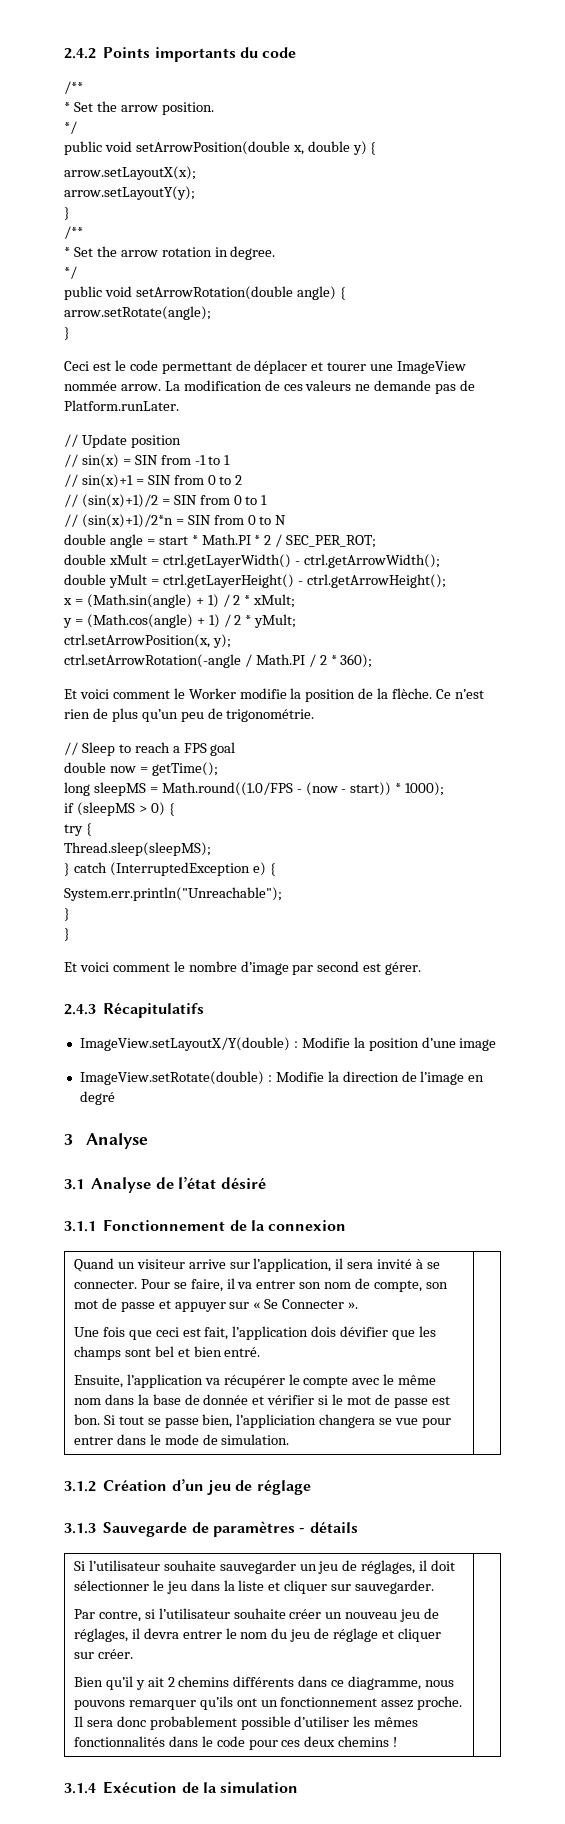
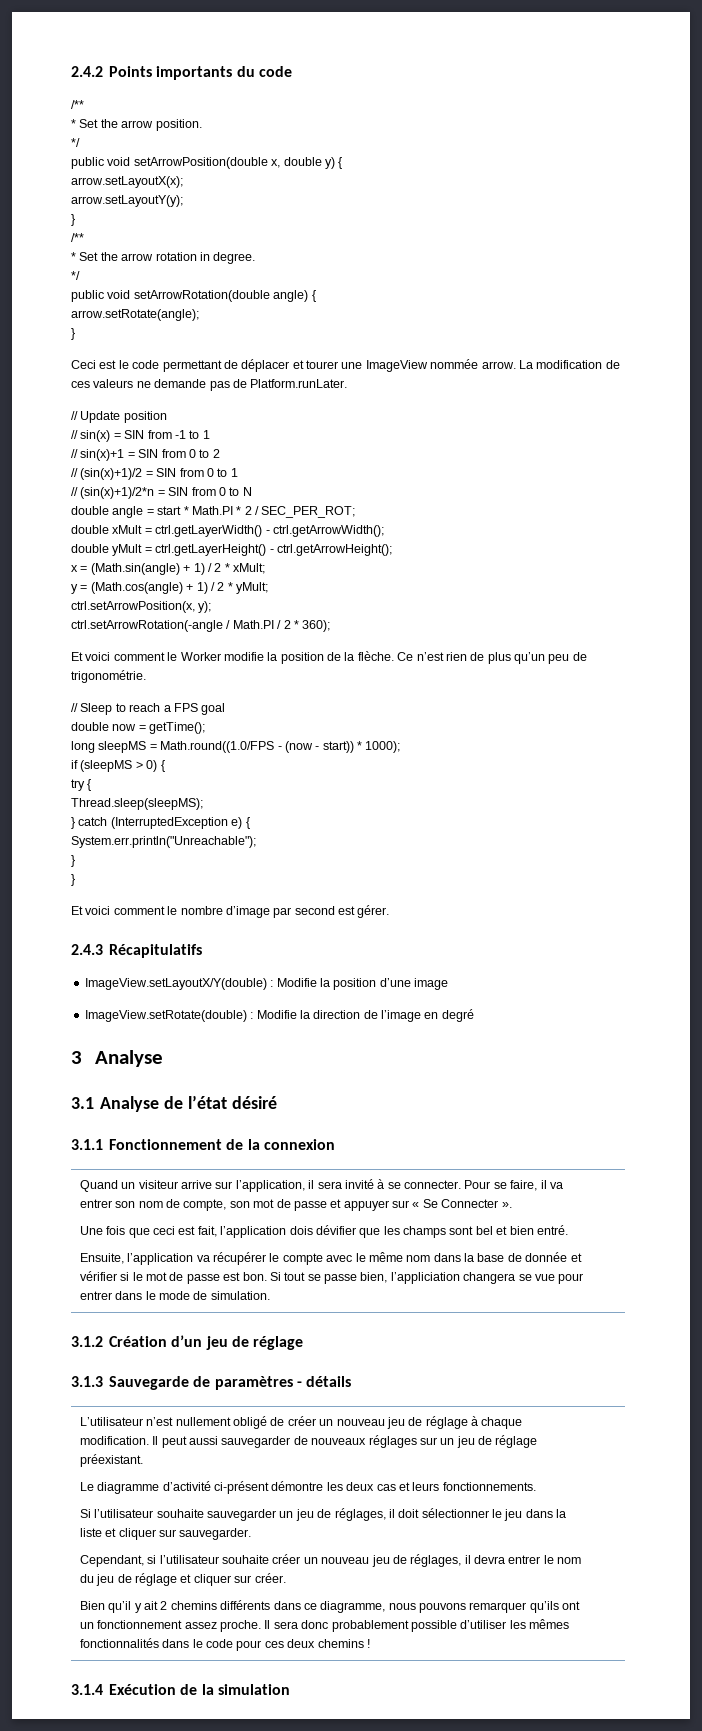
(358, 1527) none -> [79,1416,523,1429] [79,1435,538,1448] [79,1454,143,1467] [79,1481,536,1494] L’utilisateur n’est nullement obligé de créer un nouveau jeu de réglage à chaque modification. Il peut aussi sauvegarder de nouveaux réglages sur un jeu de réglage préexistant. // Le diagramme d’activité ci-présent démontre les deux cas et leurs fonctionnements. //
[73,1609,141,1622] Par contre, -> [79,1555,144,1567] Cependant,

